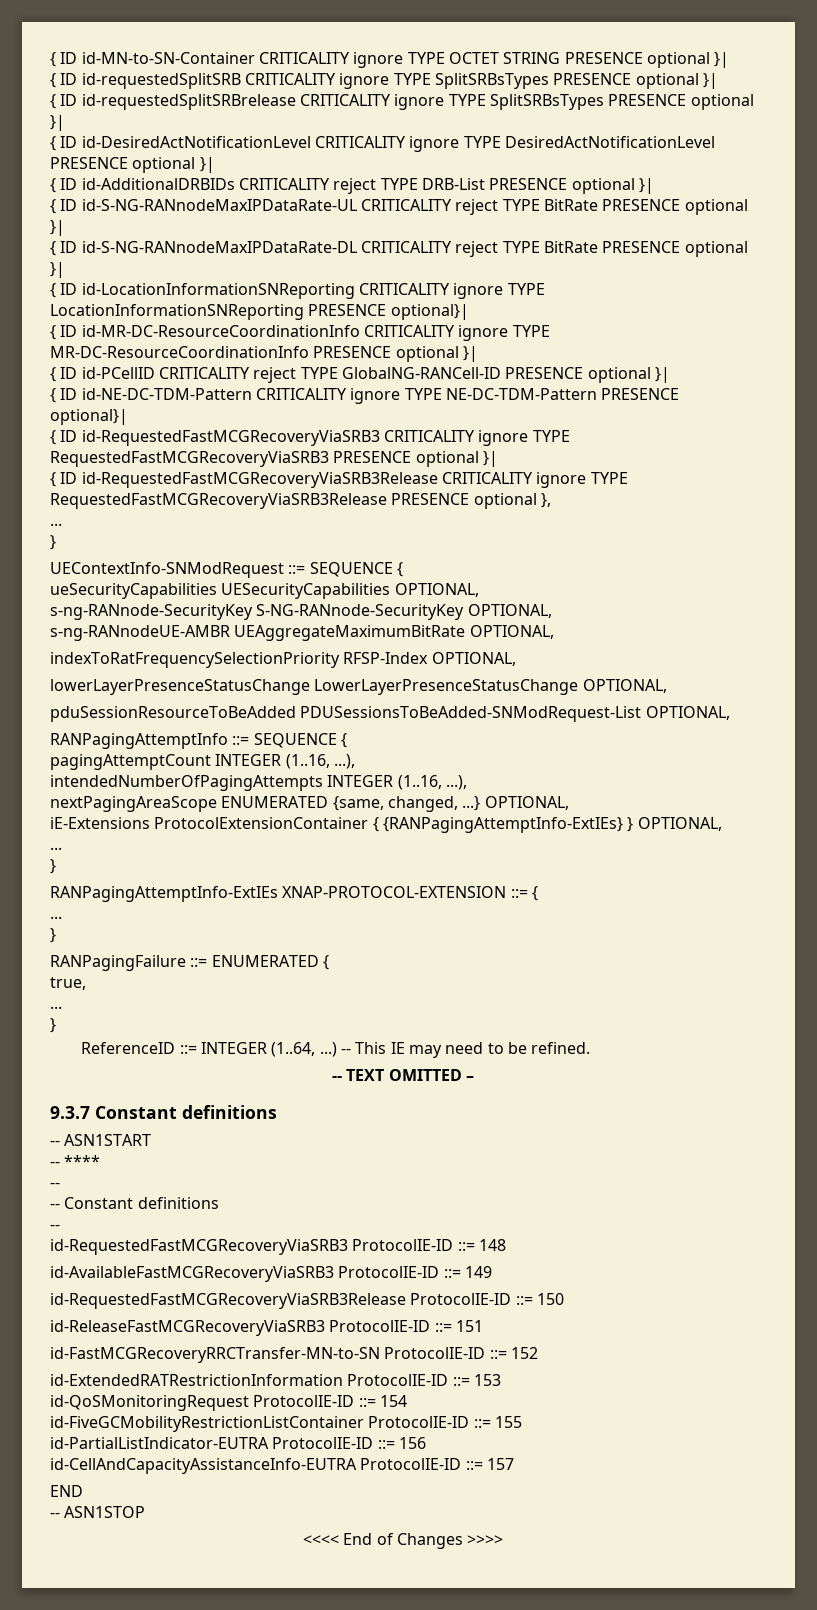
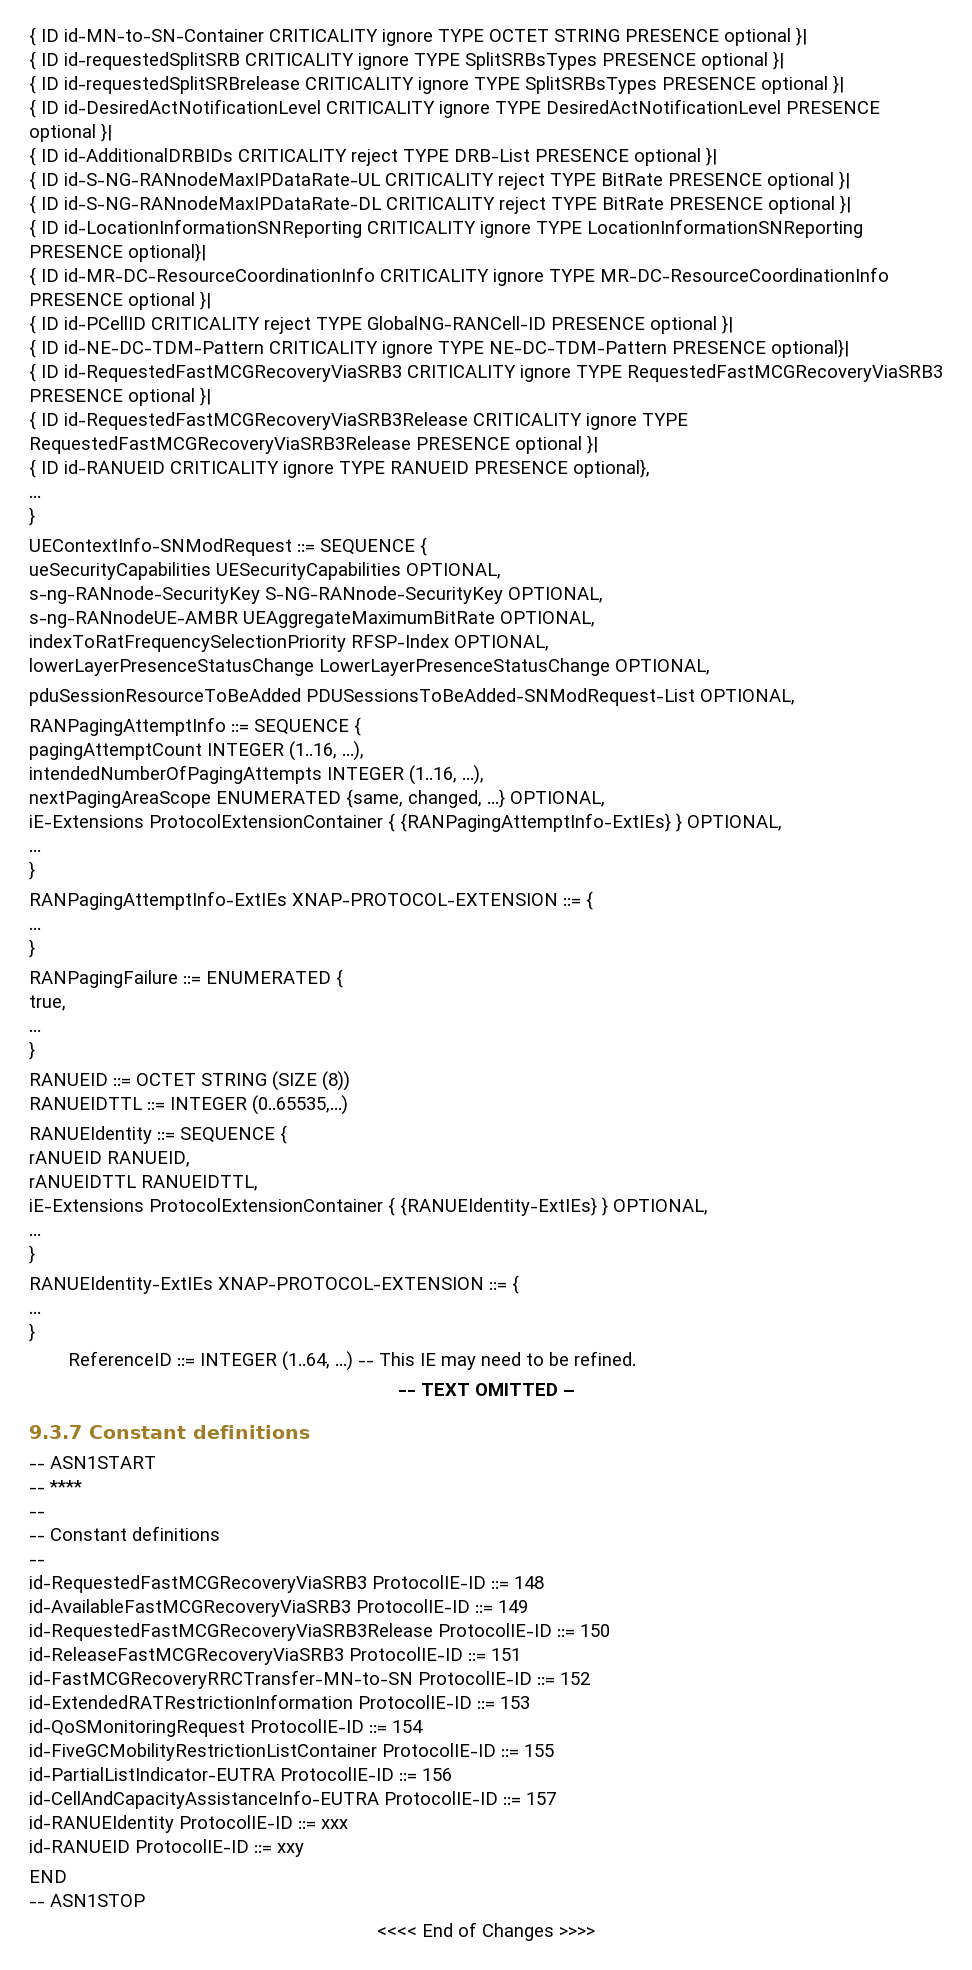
[540,493,551,508] }, -> [587,435,598,454] [29,459,650,478] }| // { ID id-RANUEID CRITICALITY ignore TYPE RANUEID PRESENCE optional},
(56, 1025) none -> [29,1071,350,1091] [29,1095,348,1115] [29,1125,287,1144] [29,1151,190,1167] [29,1175,258,1191] [29,1197,708,1216] [29,1233,41,1236] [29,1245,35,1264] [29,1275,519,1294] [29,1311,41,1314] [29,1323,35,1342] // RANUEID ::= OCTET STRING (SIZE (8)) // RANUEIDTTL ::= INTEGER (0..65535,...) // RANUEIdentity ::= SEQUENCE { // rANUEID RANUEID, // rANUEIDTTL RANUEIDTTL, // iE-Extensions ProtocolExtensionContainer { {RANUEIdentity-ExtIEs} } OPTIONAL, // ... // } // RANUEIdentity-ExtIEs XNAP-PROTOCOL-EXTENSION ::= { // ... // }
(514, 1464) none -> [29,1815,348,1833] [29,1839,304,1857] // id-RANUEIdentity ProtocolIE-ID ::= xxx // id-RANUEID ProtocolIE-ID ::= xxy

